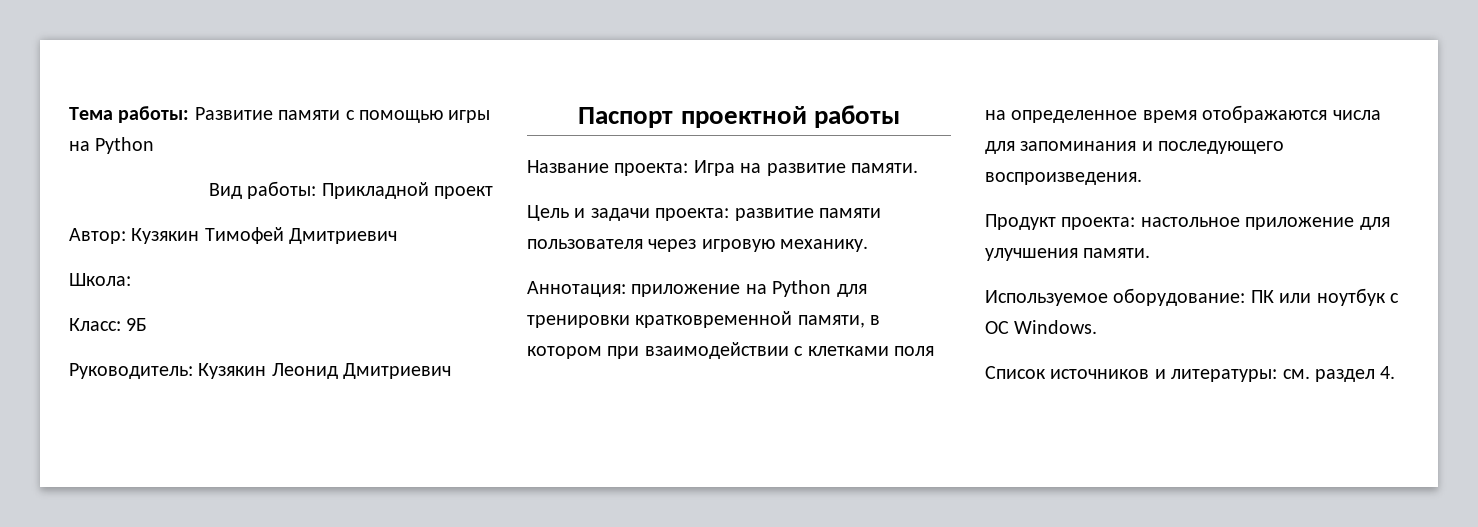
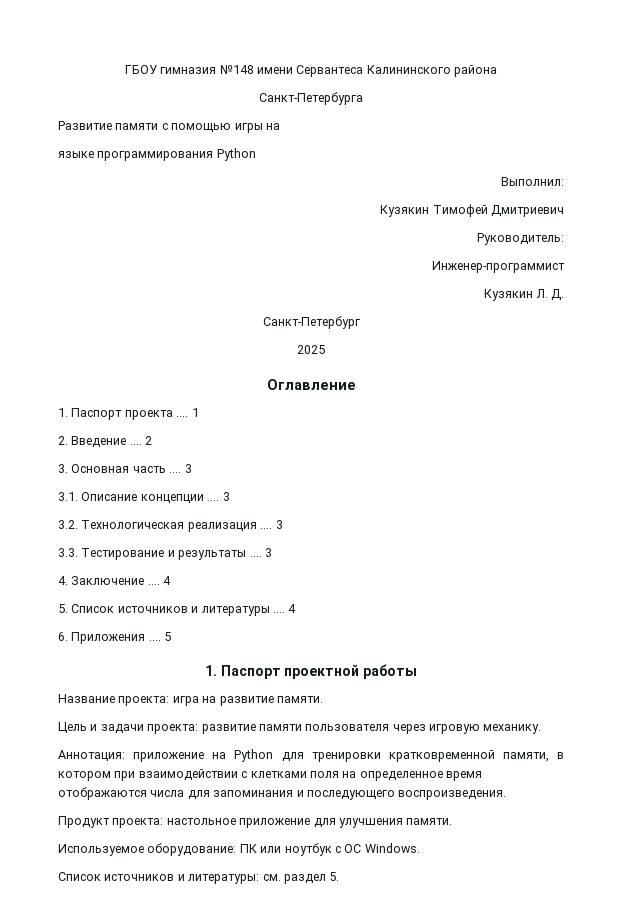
[69,106,190,123] Тема работы: -> [124,65,498,77] [259,92,363,105] ГБОУ гимназия №148 имени Сервантеса Калининского района // Санкт-Петербурга //
(90, 146) none -> [58,151,214,161] // языке программирования
[208,181,493,199] [69,227,398,244] [69,273,131,286] [69,318,148,331] [69,363,452,379] Вид работы: Прикладной проект // Автор: Кузякин Тимофей Дмитриевич // Школа: // Класс: 9Б // Руководитель: Кузякин Леонид Дмитриевич // -> [501,177,564,186] [380,204,564,217] [477,233,564,245] [432,261,565,273] [484,289,564,301] [262,316,361,329] [297,345,325,354] [266,379,356,390] [58,408,199,420] [58,436,153,448] [58,464,192,473] [58,492,230,504] [58,520,283,532] [58,548,272,560] [58,576,172,585] [58,604,297,616] [58,632,172,644] [204,665,217,676] Выполнил: // Кузякин Тимофей Дмитриевич // Руководитель: // Инженер-программист // Кузякин Л. Д. // Санкт-Петербург // 2025 // Оглавление // 1. Паспорт проекта .... 1 // 2. Введение .... 2 // 3. Основная часть .... 3 // 3.1. Описание концепции .... 3 // 3.2. Технологическая реализация .... 3 // 3.3. Тестирование и результаты .... 3 // 4. Заключение .... 4 // 5. Список источников и литературы .... 4 // 6. Приложения .... 5 // 1.
[693,160,735,176] Игра -> [172,696,199,706] игра
[1380,366,1396,379] 4. -> [329,872,340,881] 5.

